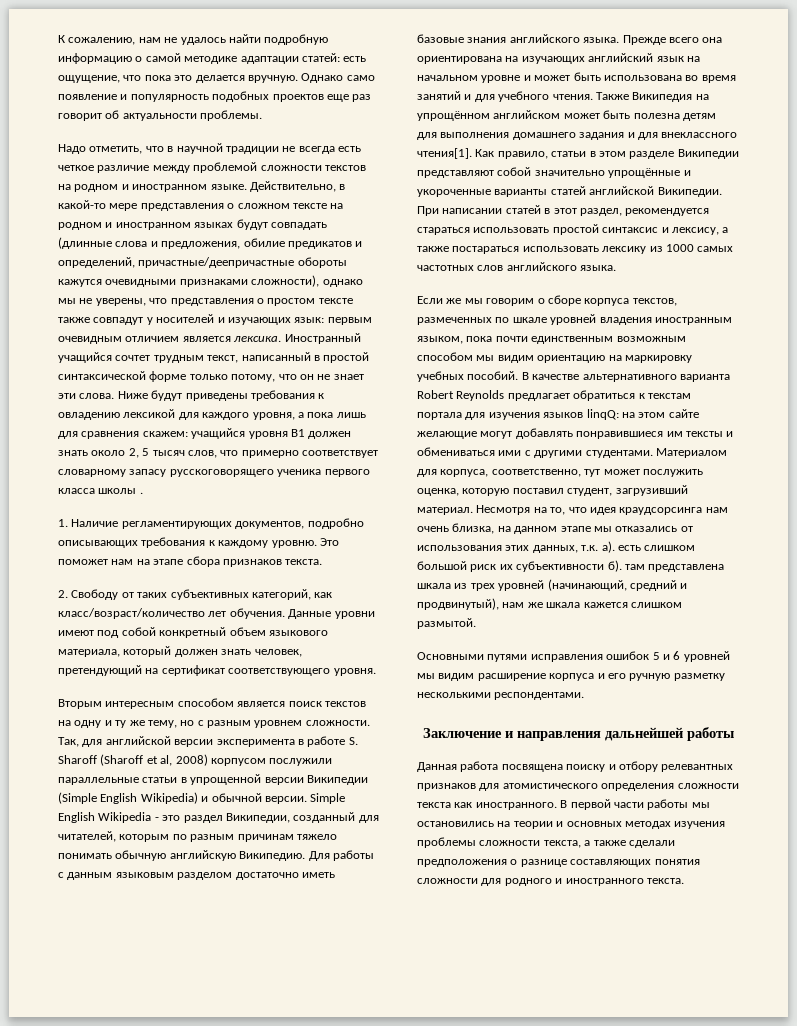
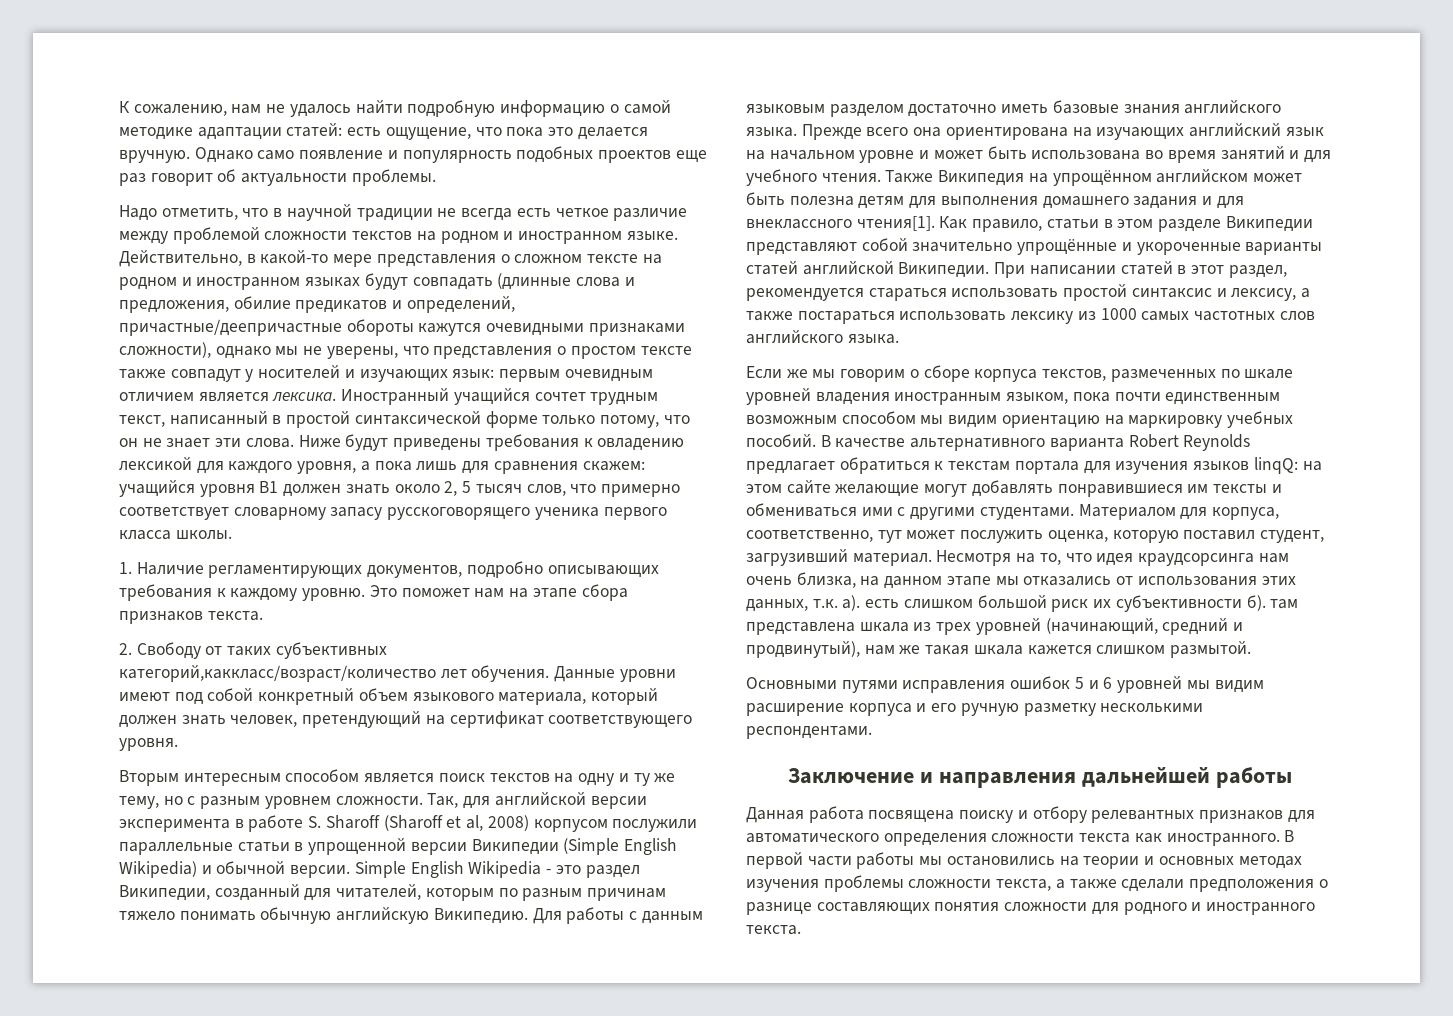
[98,488,143,494] школы . -> [175,530,232,540] школы.
[251,589,333,600] [58,608,205,619] категорий, как класс/возраст/количество -> [119,665,436,682] категорий,каккласс/возраст/количество
(543, 605) none -> [925,645,970,655] такая
[502,783,598,789] атомистического -> [746,833,879,843] автоматического

